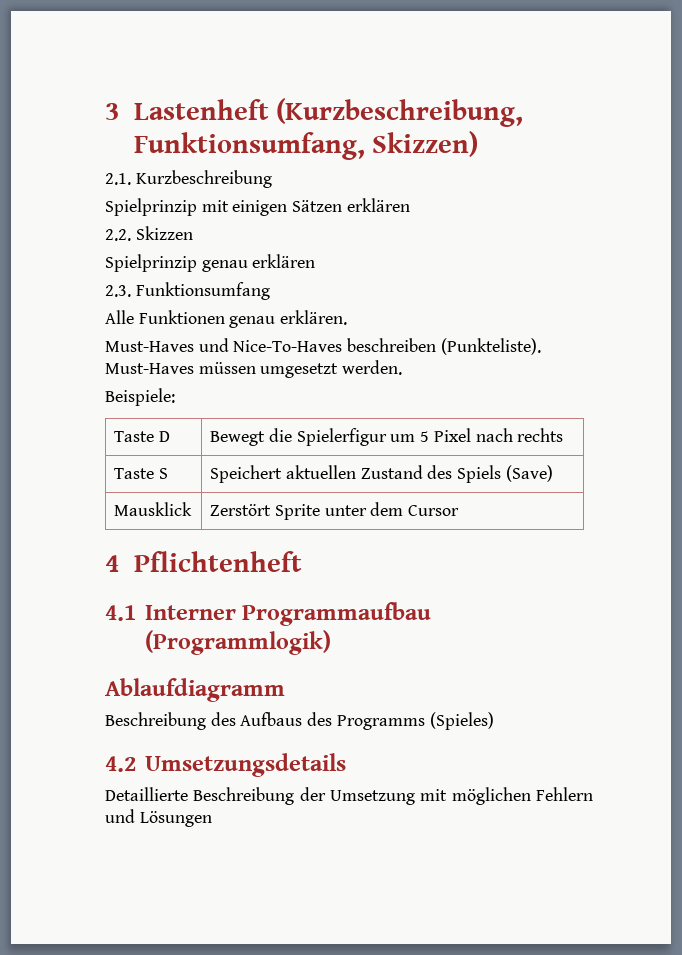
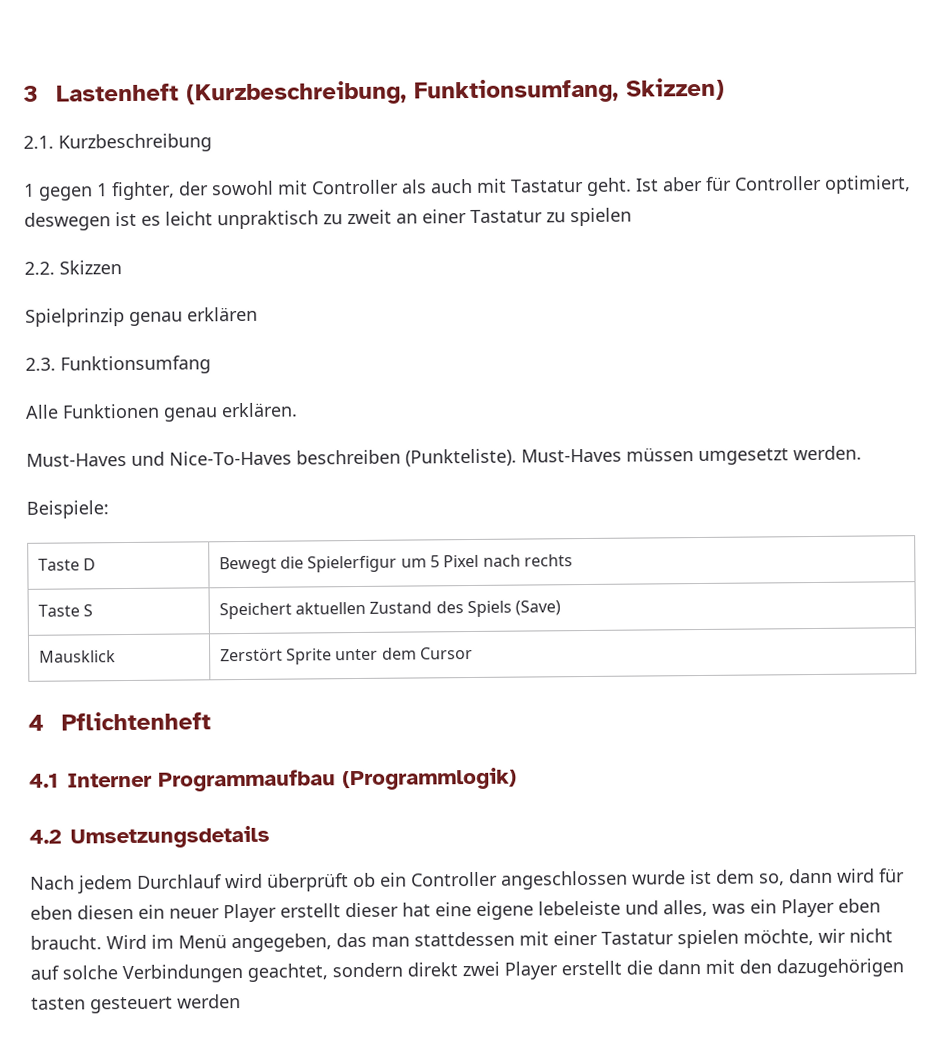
[105,198,410,216] Spielprinzip mit einigen Sätzen erklären -> [24,175,911,201] [24,207,632,231] 1 gegen 1 fighter, der sowohl mit Controller als auch mit Tastatur geht. Ist aber für Controller optimiert, deswegen ist es leicht unpraktisch zu zweit an einer Tastatur zu spielen
[105,678,285,702] [105,712,494,730] [105,753,346,777] [105,787,593,805] [105,809,212,827] Ablaufdiagramm // Beschreibung des Aufbaus des Programms (Spieles) // 4.2 Umsetzungsdetails // Detaillierte Beschreibung der Umsetzung mit möglichen Fehlern und Lösungen -> [29,825,270,849] [30,868,905,894] [30,898,881,923] [30,928,893,953] [30,958,904,984] [31,994,241,1014] 4.2 Umsetzungsdetails // Nach jedem Durchlauf wird überprüft ob ein Controller angeschlossen wurde ist dem so, dann wird für eben diesen ein neuer Player erstellt dieser hat eine eigene lebeleiste und alles, was ein Player eben braucht. Wird im Menü angegeben, das man stattdessen mit einer Tastatur spielen möchte, wir nicht auf solche Verbindungen geachtet, sondern direkt zwei Player erstellt die dann mit den dazugehörigen tasten gesteuert werden

